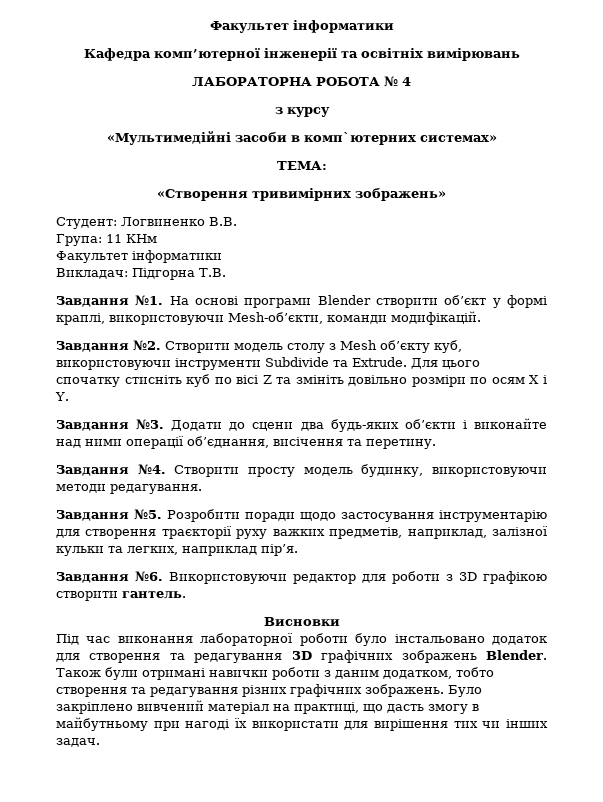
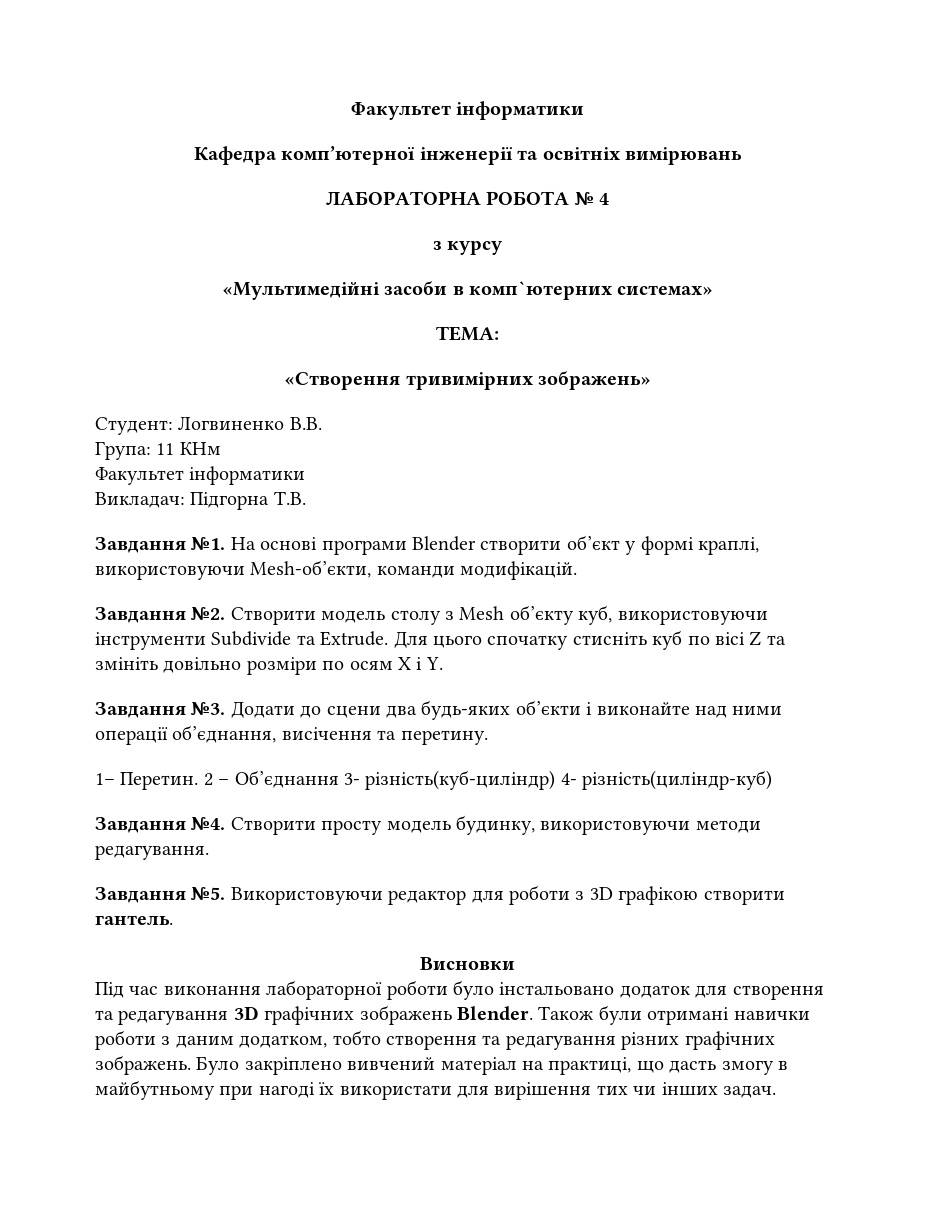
(436, 444) none -> [95,770,773,790] // 1– Перетин. 2 – Об’єднання 3- різність(куб-циліндр) 4- різність(циліндр-куб)
[167,509,547,522] [56,526,548,539] [56,544,298,556] [56,571,163,583] Розробити поради щодо застосування інструментарію для створення траєкторії руху важких предметів, наприклад, залізної кульки та легких, наприклад пір’я. // Завдання №6. -> (226, 893) none

